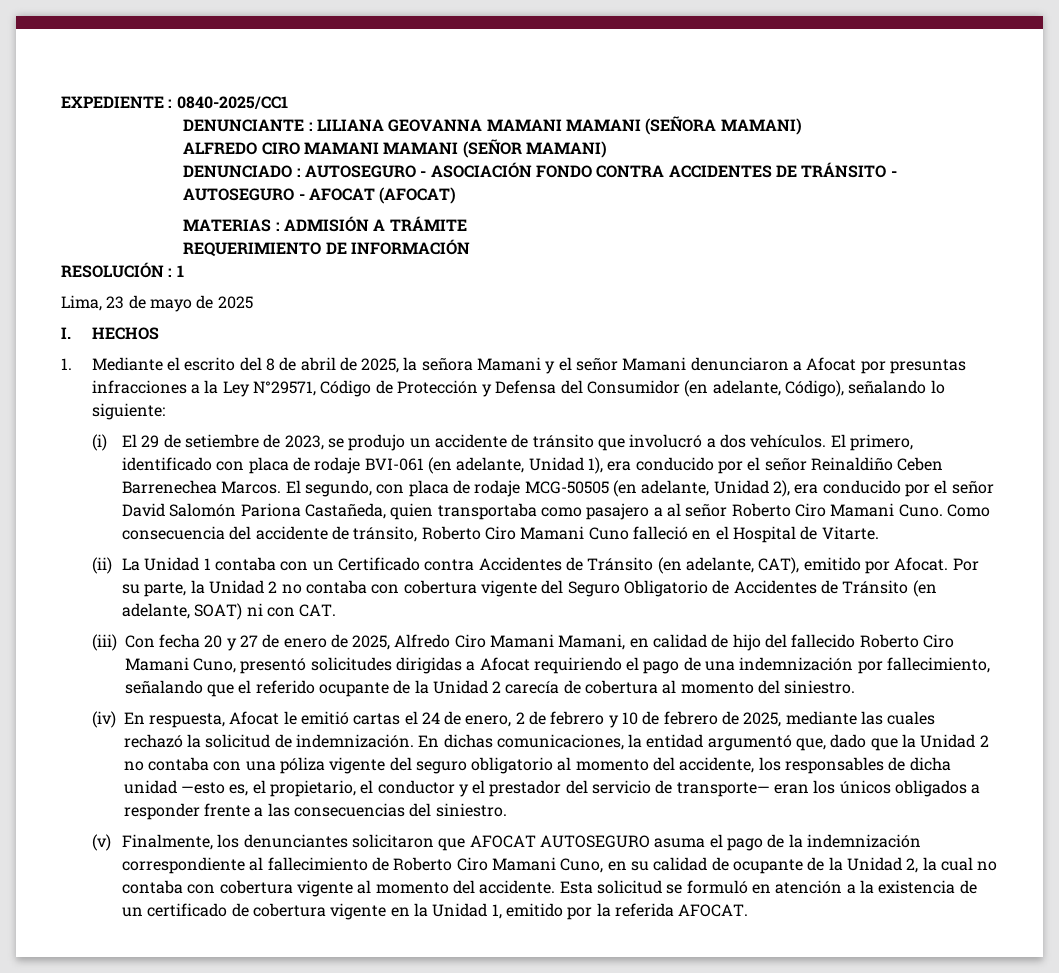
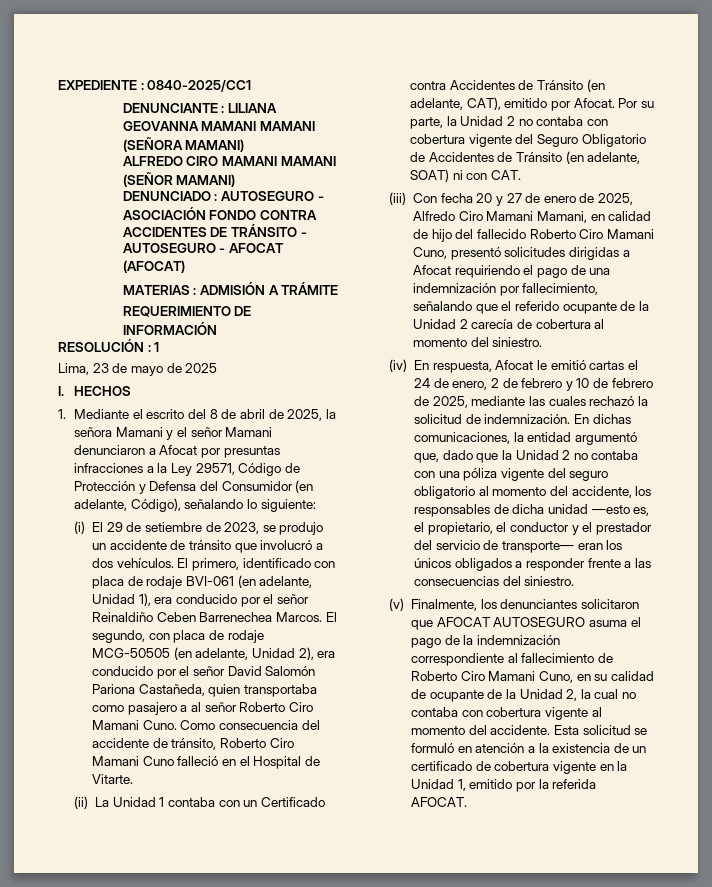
[252,381,316,396] N°29571, -> [195,463,235,475] 29571,

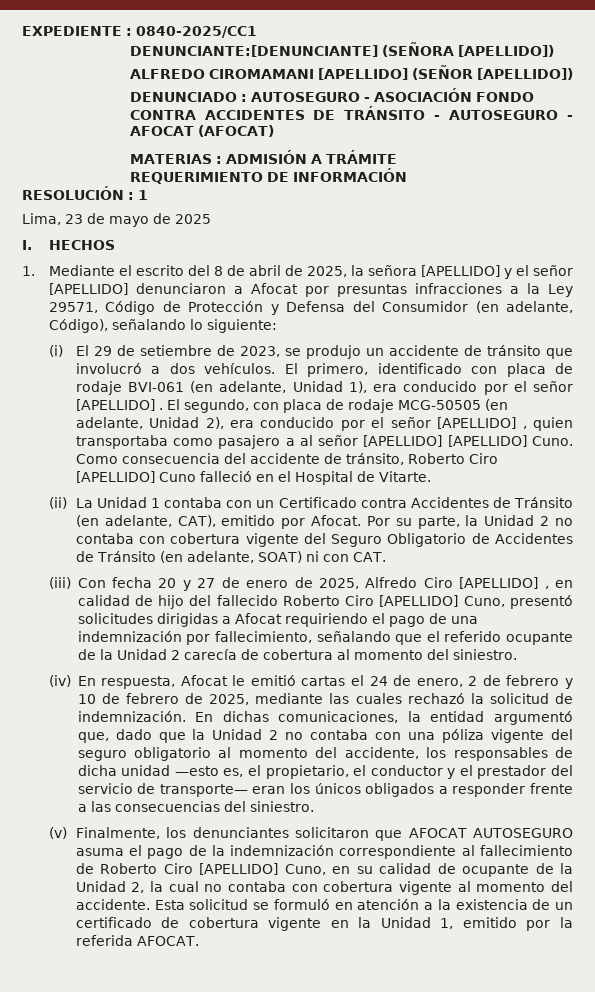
[122,103,278,113] [122,121,316,131] [122,137,245,152] [122,156,336,166] [122,172,236,187] DENUNCIANTE : LILIANA GEOVANNA MAMANI MAMANI (SEÑORA MAMANI) // ALFREDO CIRO MAMANI MAMANI (SEÑOR MAMANI) -> [129,42,554,57] [129,65,573,80] DENUNCIANTE:[DENUNCIANTE] (SEÑORA [APELLIDO]) // ALFREDO CIROMAMANI [APELLIDO] (SEÑOR [APELLIDO])
[115,427,163,437] Mamani -> [420,265,500,277] [APELLIDO]
[225,427,273,437] Mamani -> [48,283,128,295] [APELLIDO]
[91,612,322,622] Reinaldiño Ceben Barrenechea Marcos. -> [75,399,163,411] [APELLIDO] .
[227,666,316,676] [91,684,205,696] David Salomón Pariona Castañeda, -> [437,417,527,429] [APELLIDO] ,
[239,702,313,712] [91,720,139,730] Roberto Ciro Mamani -> [363,435,527,447] [APELLIDO] [APELLIDO]
[91,756,139,766] Mamani -> [75,471,155,483] [APELLIDO]
[486,211,587,223] Mamani Mamani, -> [459,577,549,589] [APELLIDO] ,
[606,229,654,239] Mamani -> [379,595,459,607] [APELLIDO]
[488,671,536,681] Mamani -> [199,863,279,875] [APELLIDO]

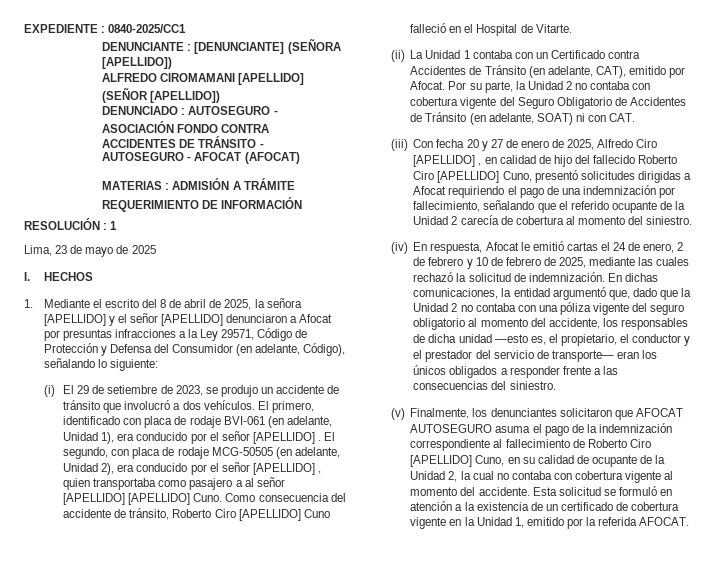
[129,45,378,57] DENUNCIANTE:[DENUNCIANTE] -> [102,42,285,54] DENUNCIANTE : [DENUNCIANTE]

